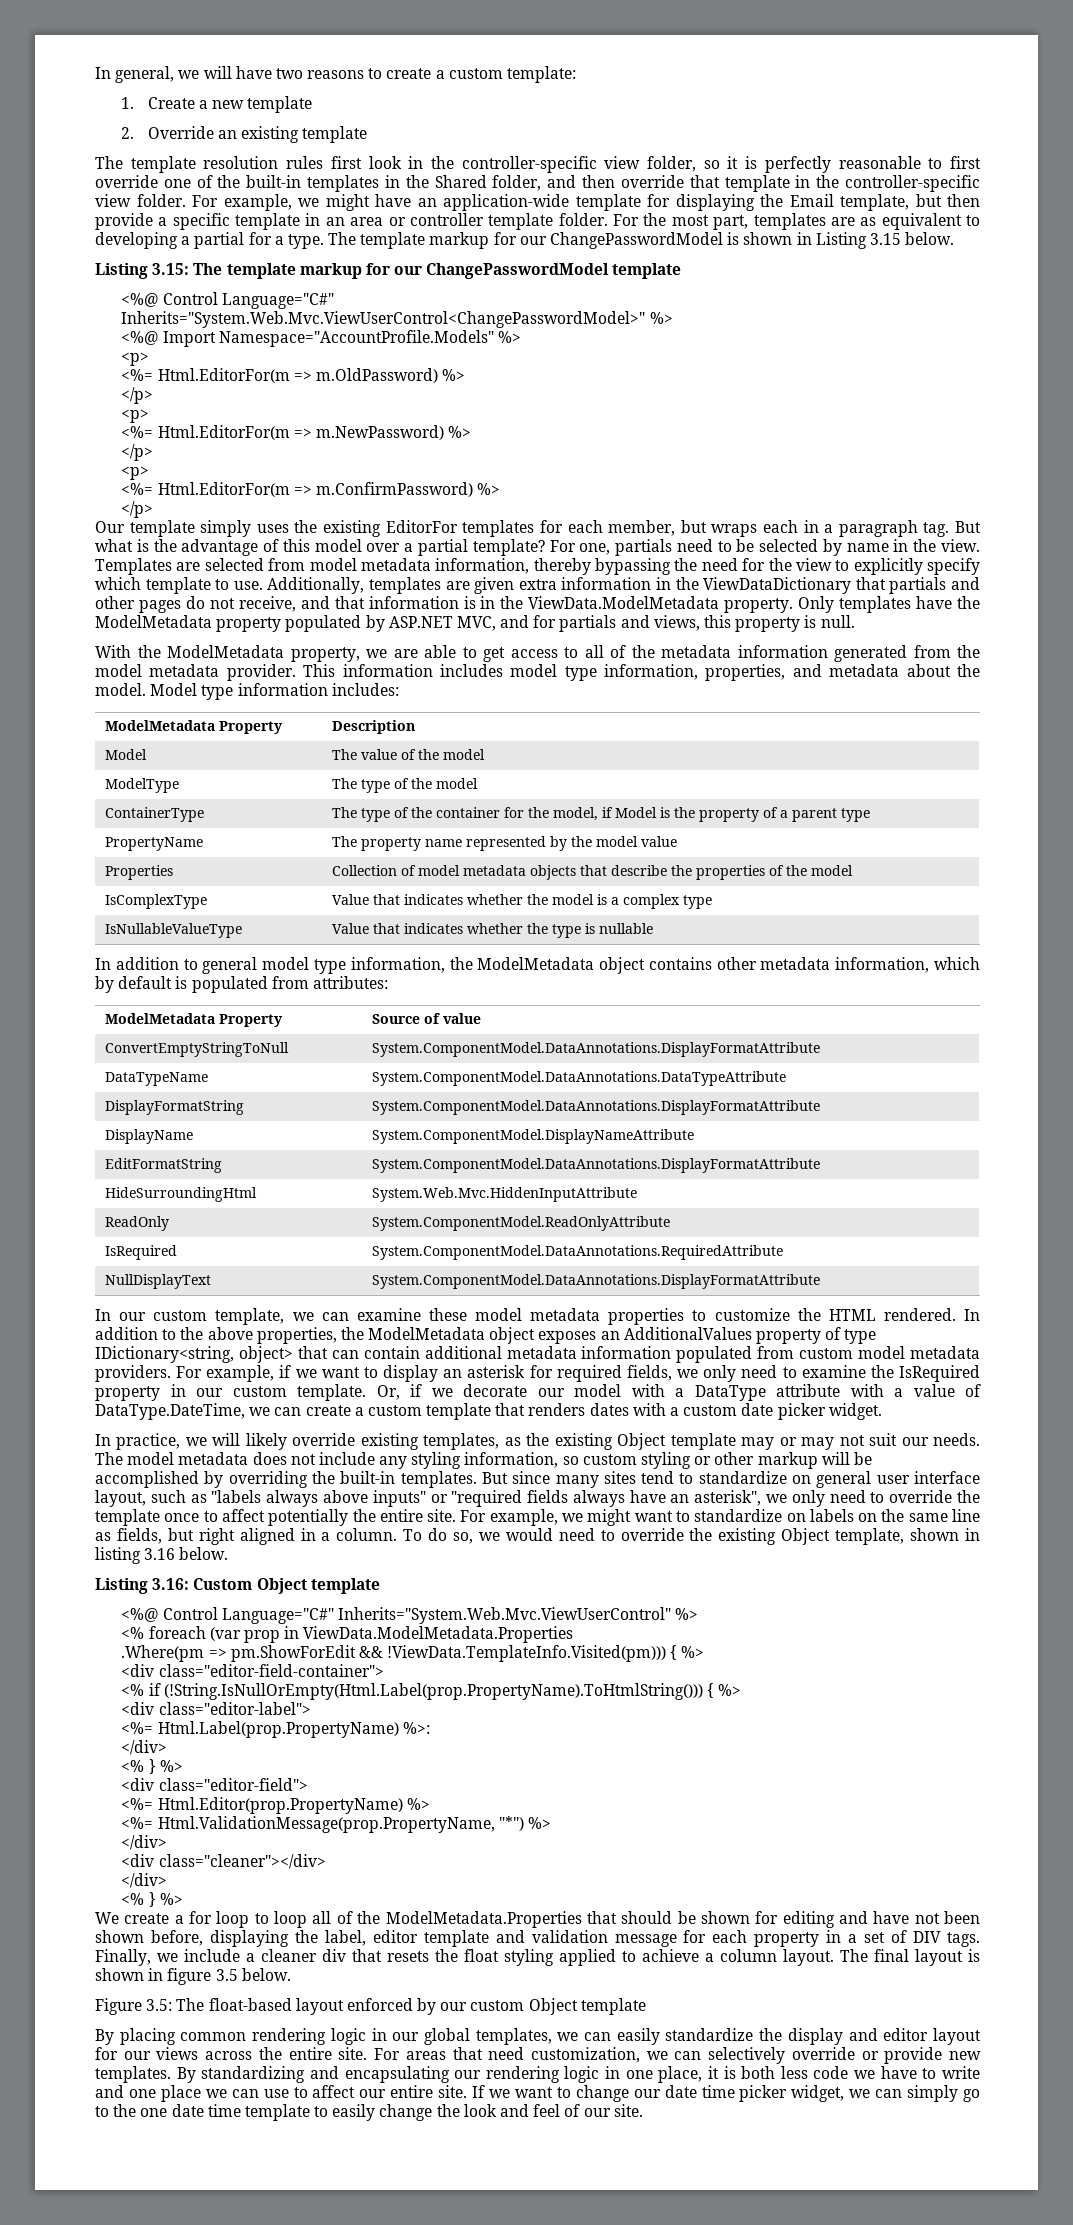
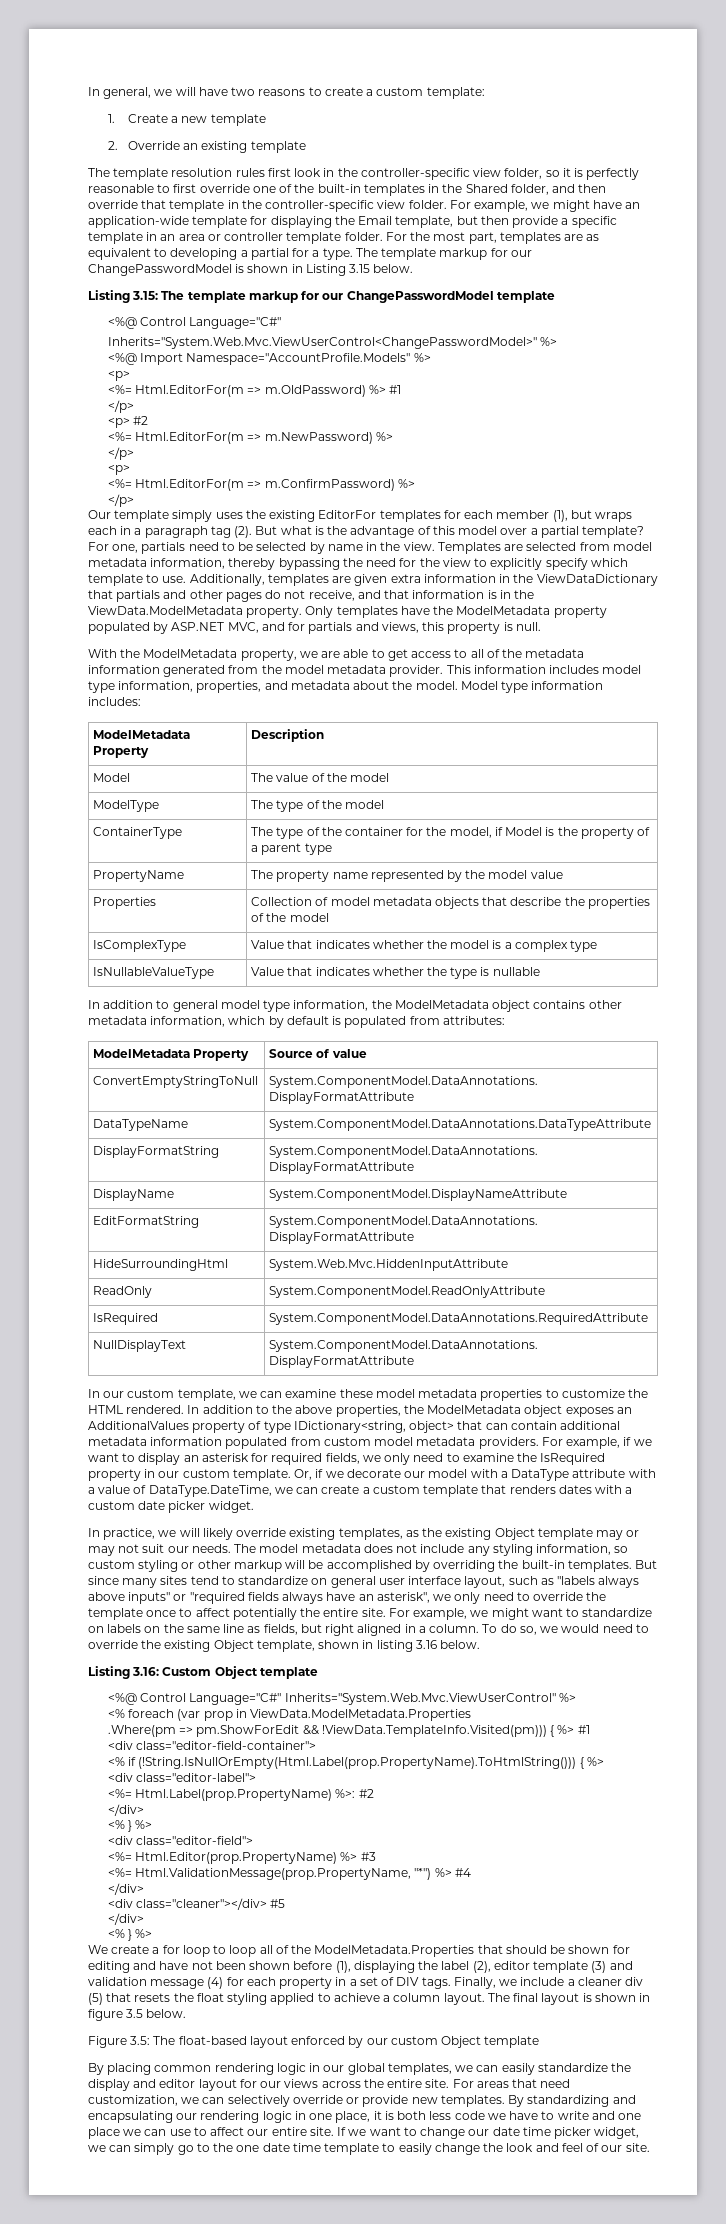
[121,387,154,404] [121,409,150,423] // </p> // <p> -> [389,385,402,394] [107,400,134,413] [107,416,149,428] #1 // </p> // <p> #2
[608,520,676,536] member, -> [496,510,568,522] member (1),
[923,522,950,537] tag. -> [210,526,253,538] tag (2).
(705, 1652) none -> [577,1725,590,1734] #1
(430, 1728) none -> [358,1789,374,1798] #2
(430, 1804) none -> [360,1852,376,1861] #3
(551, 1823) none -> [454,1868,471,1877] #4
(326, 1861) none -> [270,1899,286,1908] #5
[150,1930,366,1947] before, displaying the label, -> [293,1961,491,1973] before (1), displaying the label (2),
(489, 1938) none -> [591,1961,607,1973] (3)
(677, 1940) none -> [207,1977,224,1989] (4)
(346, 1955) none -> [88,1993,103,2005] (5)

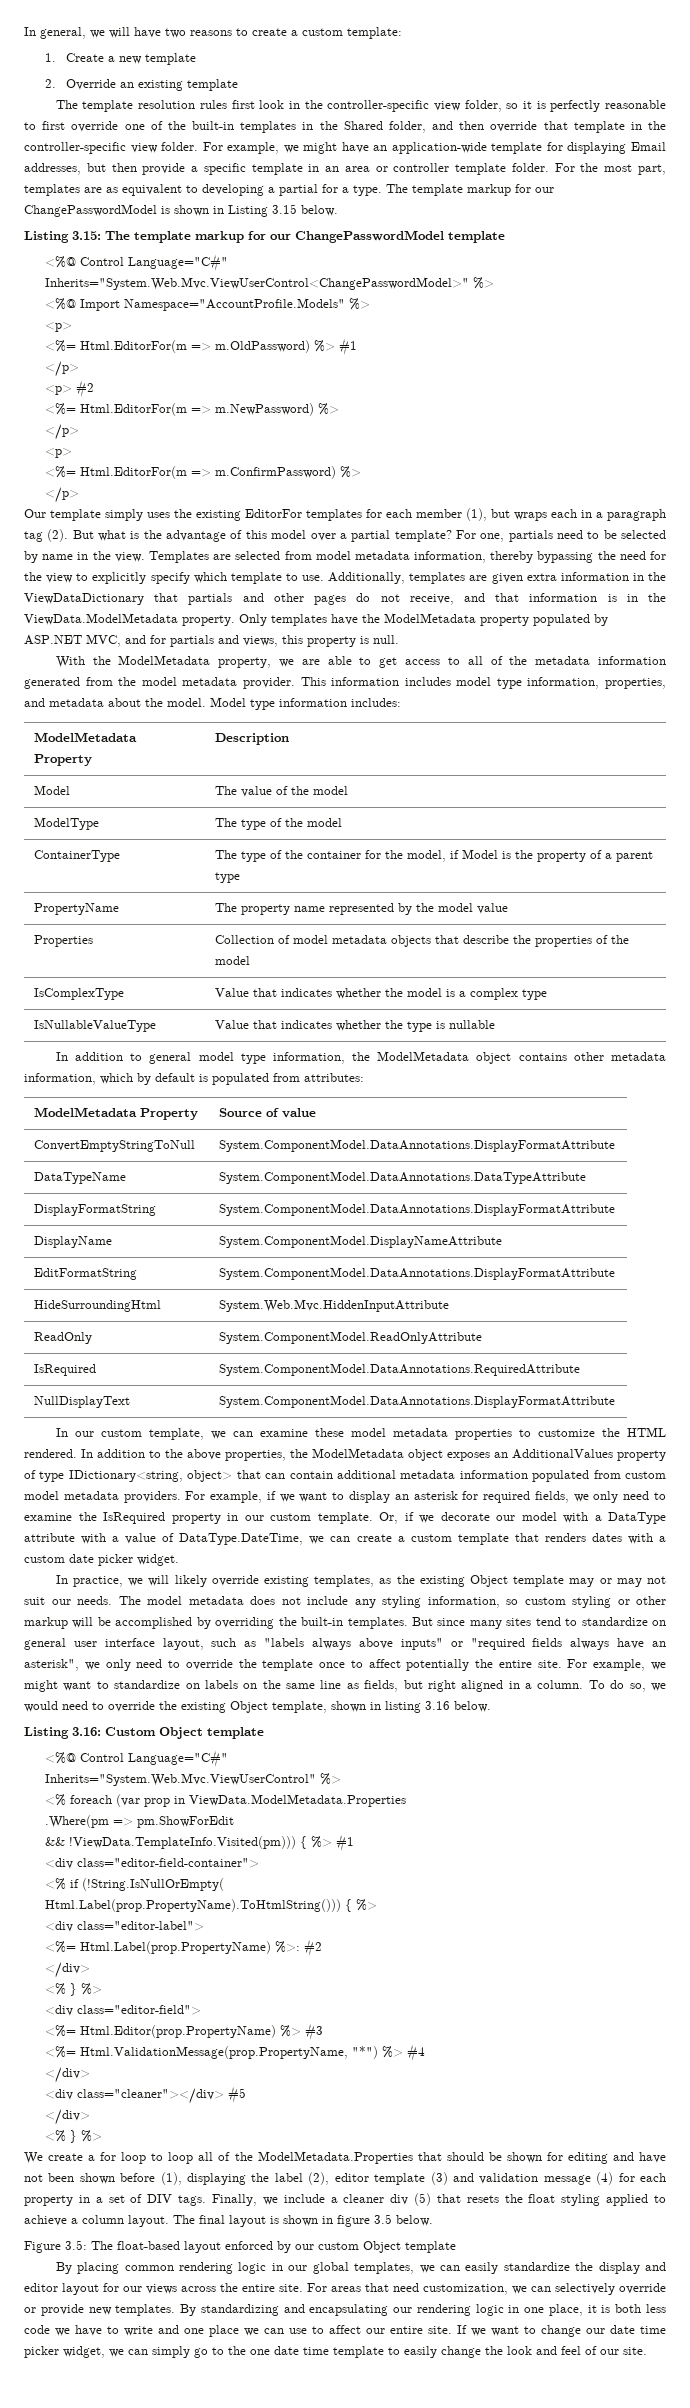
[334,216,454,228] the Email template, -> [631,142,667,151] [24,163,81,175] Email addresses,
(282, 1699) none -> (229, 1758) //
(300, 1731) none -> (235, 1822) //
[138,1757,577,1769] (!String.IsNullOrEmpty(Html.Label(prop.PropertyName).ToHtmlString())) -> [82,1878,225,1891] [45,1899,342,1912] (!String.IsNullOrEmpty( // Html.Label(prop.PropertyName).ToHtmlString()))

